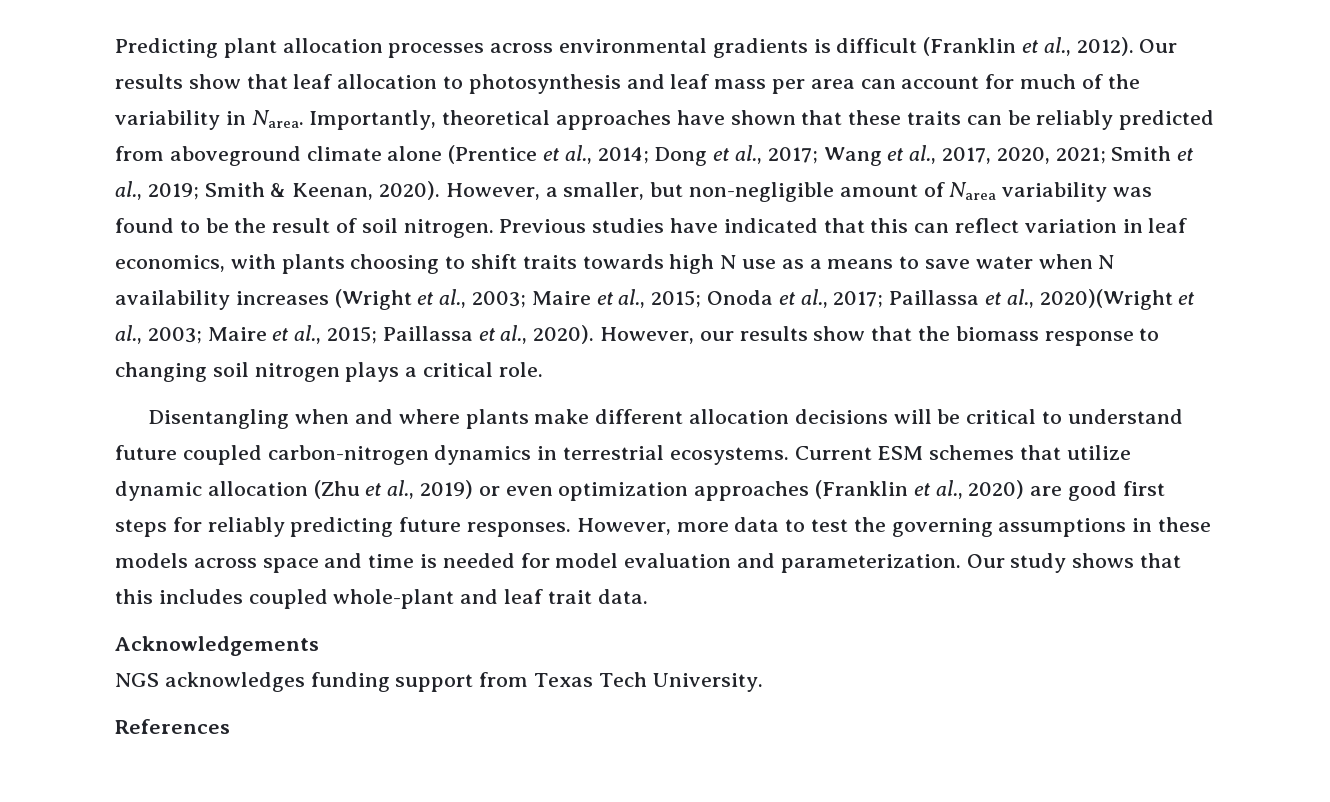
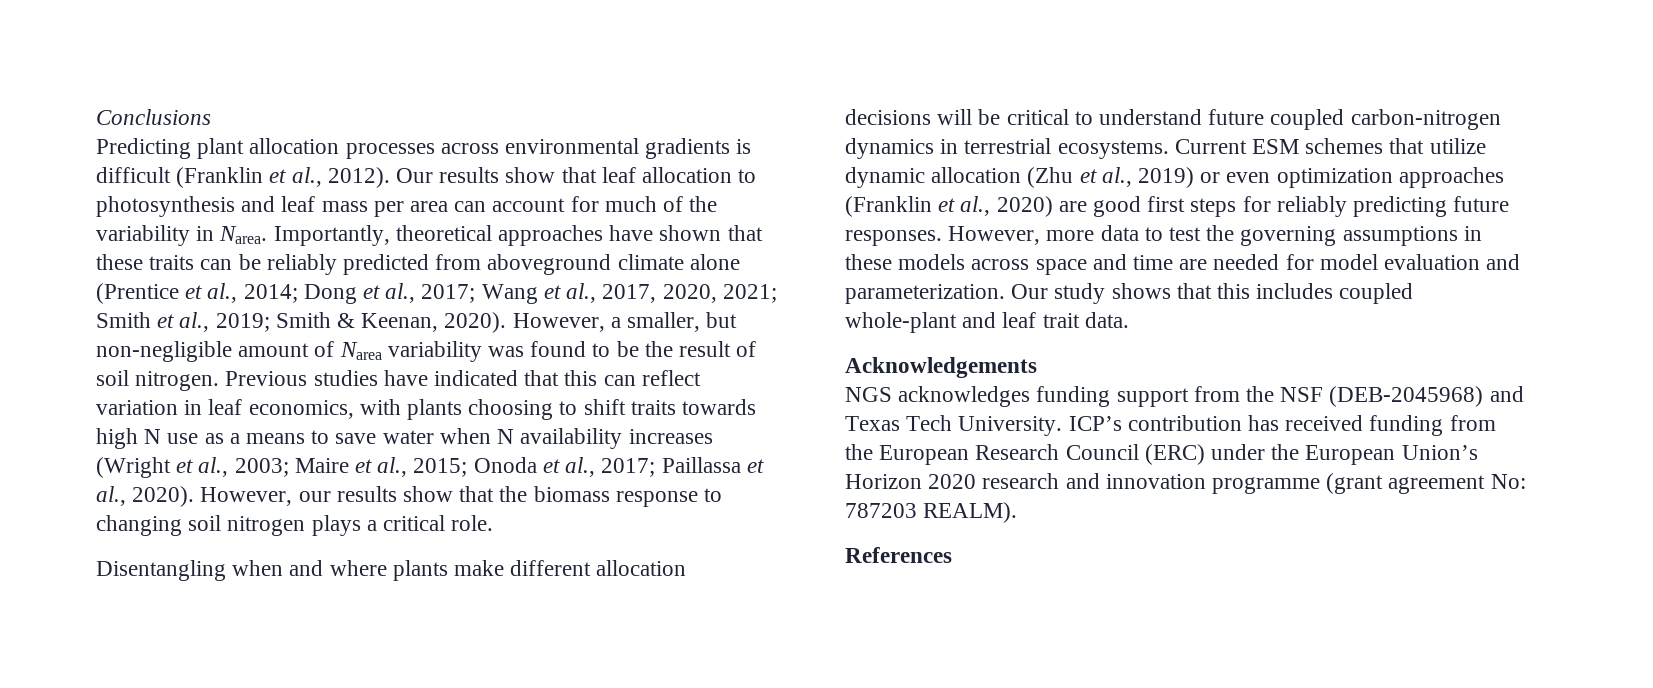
(115, 48) none -> [96,109,211,125] Conclusions //
[1039,289,1196,310] [115,325,528,344] 2020)(Wright et al., 2003; Maire et al., 2015; Paillassa et al., -> (126, 496) none
[420,554,438,568] is -> [1179,259,1208,270] are
(529, 679) none -> [1246,386,1524,407] the NSF (DEB-2045968) and
(763, 682) none -> [1068,415,1496,436] [845,444,1478,465] [845,473,1526,494] [845,502,1018,523] ICP’s contribution has received funding from the European Research Council (ERC) under the European Union’s Horizon 2020 research and innovation programme (grant agreement No: 787203 REALM).

